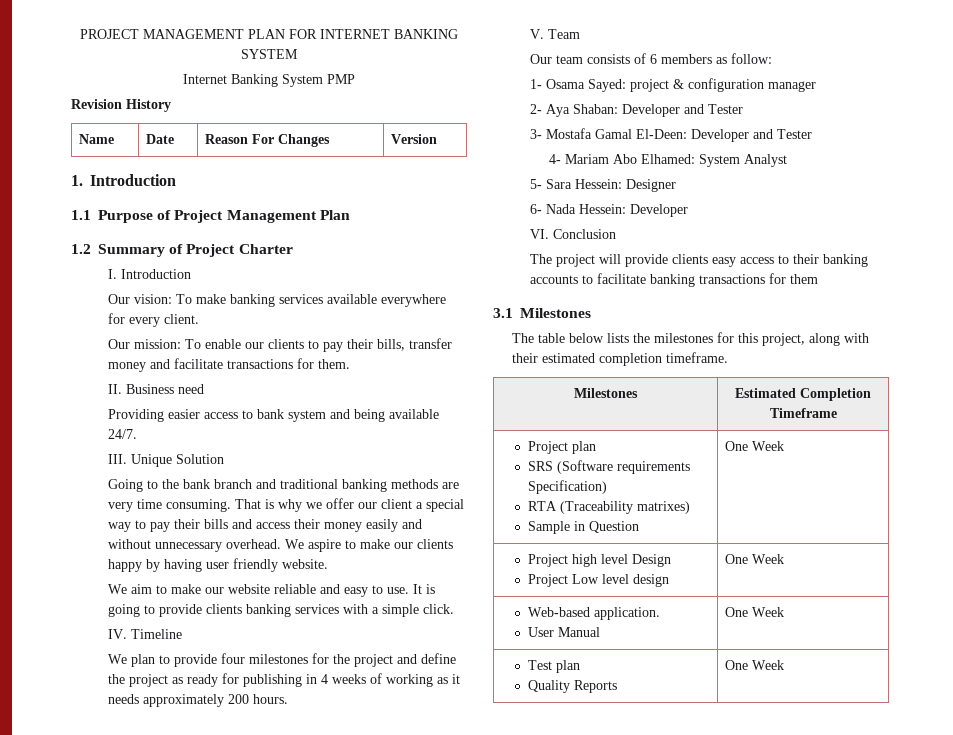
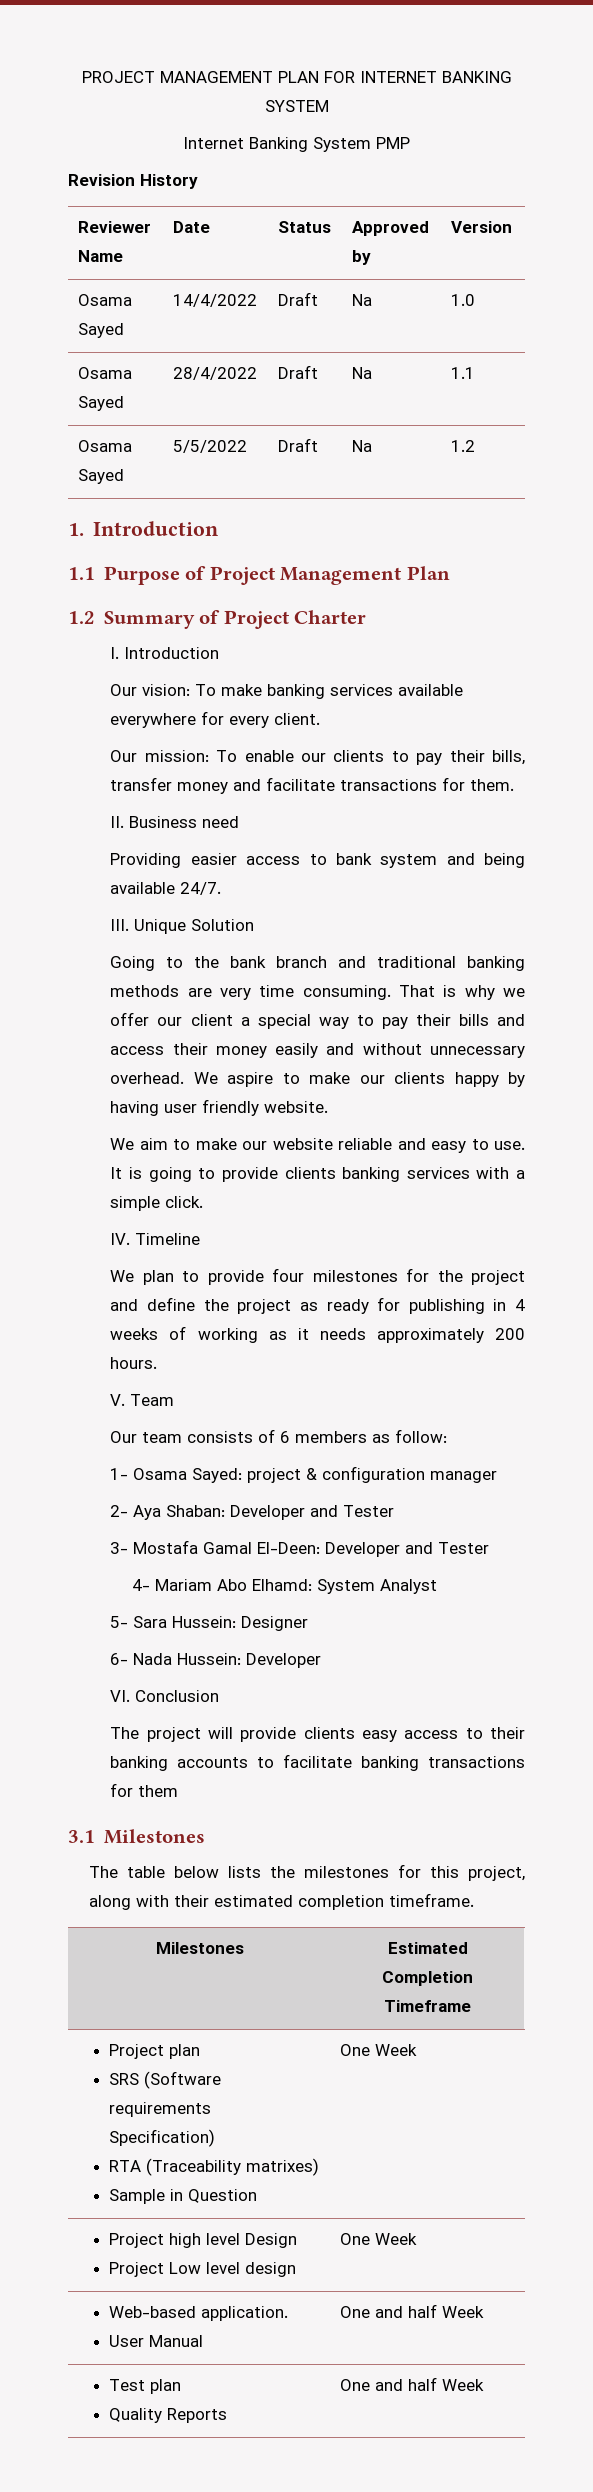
(171, 105) none -> [78,221,152,233] Reviewer
[205,134,331,147] [391,134,438,144] Reason For Changes | Version -> [278,221,332,233] [352,221,430,236] [352,250,372,265] [451,221,513,233] [78,294,133,306] [78,323,125,338] [173,294,258,307] [278,292,319,306] [352,294,373,306] [451,294,476,306] [78,367,133,379] [78,396,125,411] [173,367,258,380] [278,365,319,379] [352,367,373,379] [451,367,476,379] [78,440,133,452] [78,469,125,484] [173,440,248,453] [278,438,319,452] [352,440,373,452] [451,440,476,452] Status | Approved by | Version // Osama Sayed | 14/4/2022 | Draft | Na | 1.0 // Osama Sayed | 28/4/2022 | Draft | Na | 1.1 // Osama Sayed | 5/5/2022 | Draft | Na | 1.2
[640,154,695,164] Elhamed: -> [251,1579,312,1591] Elhamd:
[575,179,623,189] Hessein: -> [172,1616,237,1628] Hussein:
[579,204,627,214] Hessein: -> [177,1653,242,1665] Hussein:
(749, 612) none -> [375,2304,438,2318] and half
(749, 665) none -> [375,2377,438,2391] and half

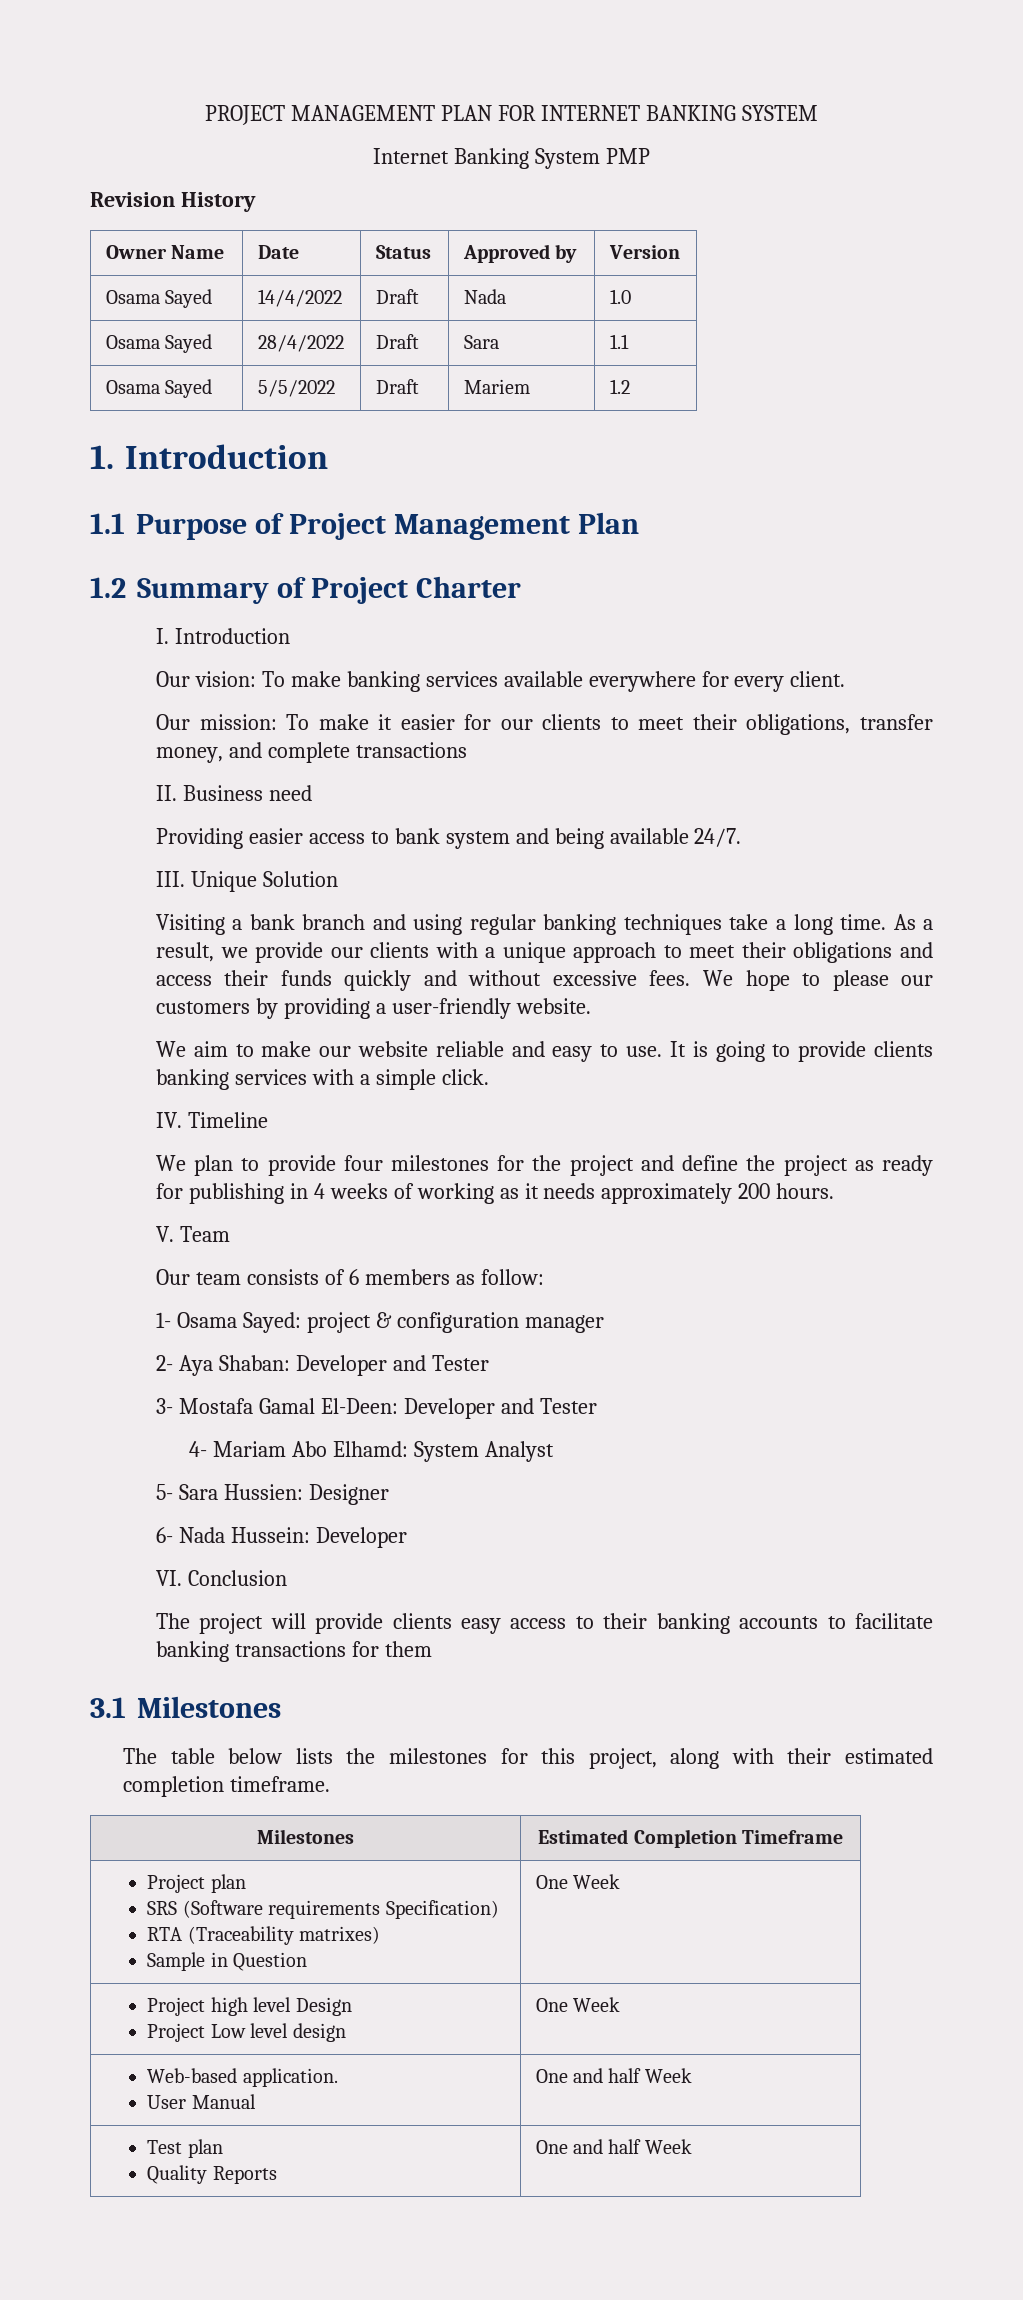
[78,221,152,233] Reviewer -> [105,245,167,259] Owner
[352,294,373,306] Na -> [463,289,506,304] Nada
[352,367,373,379] Na -> [463,335,499,349] Sara
[352,440,373,452] Na -> [463,379,530,394] Mariem
[244,750,525,765] [110,777,515,794] enable our clients to pay their bills, transfer money and facilitate transactions for them. -> [318,714,934,735] [155,742,467,763] make it easier for our clients to meet their obligations, transfer money, and complete transactions
[110,956,525,971] [110,985,526,1000] [110,1012,525,1029] [110,1043,525,1058] [110,1072,526,1087] [110,1099,260,1116] Going to the bank branch and traditional banking methods are very time consuming. That is why we offer our client a special way to pay their bills and access their money easily and without unnecessary overhead. We aspire to make our clients happy by having user friendly -> [155,914,933,935] [155,942,934,963] [155,970,933,991] [155,998,511,1019] Visiting a bank branch and using regular banking techniques take a long time. As a result, we provide our clients with a unique approach to meet their obligations and access their funds quickly and without excessive fees. We hope to please our customers by providing a user-friendly
[172,1616,237,1628] Hussein: -> [223,1484,303,1500] Hussien:

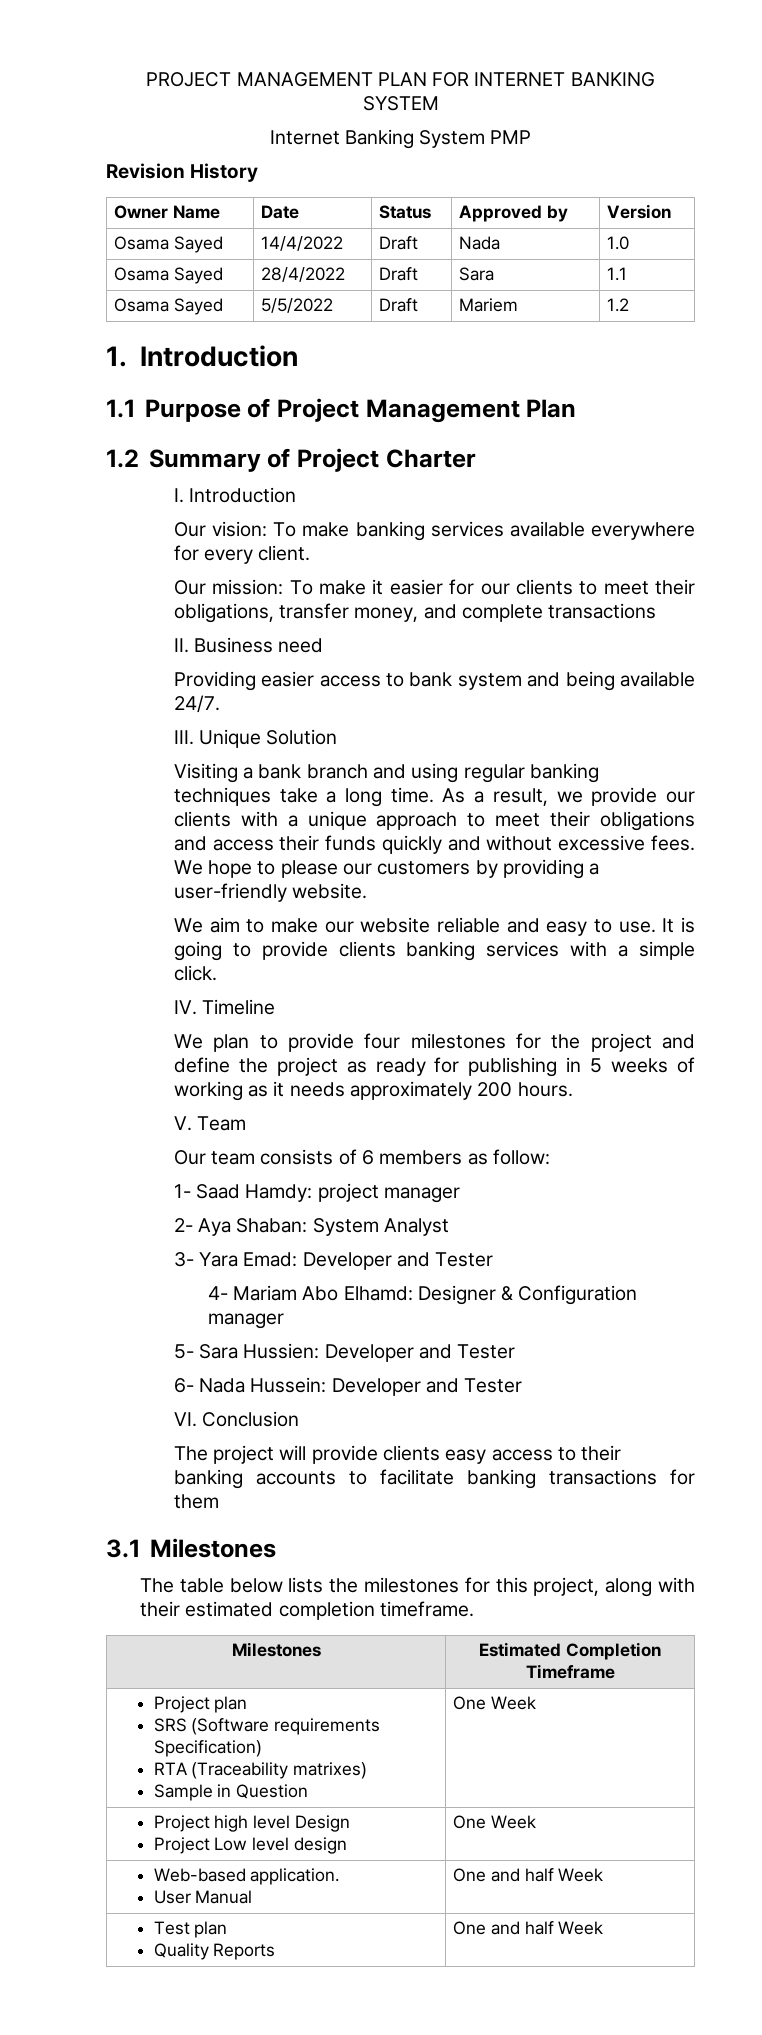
[313,1183,325,1199] 4 -> [590,1058,603,1073] 5
[176,1312,519,1333] Osama Sayed: project & configuration -> [196,1183,379,1202] Saad Hamdy: project
[295,1355,489,1376] [155,1398,398,1414] Developer and Tester // 3- Mostafa Gamal El-Deen: -> [312,1218,449,1236] [173,1252,298,1267] System Analyst // 3- Yara Emad:
[413,1441,554,1462] System Analyst -> [417,1285,638,1305] [207,1313,284,1329] Designer & Configuration manager
[308,1484,389,1505] Designer -> [324,1344,516,1362] Developer and Tester
(407, 1537) none -> [425,1378,523,1393] and Tester

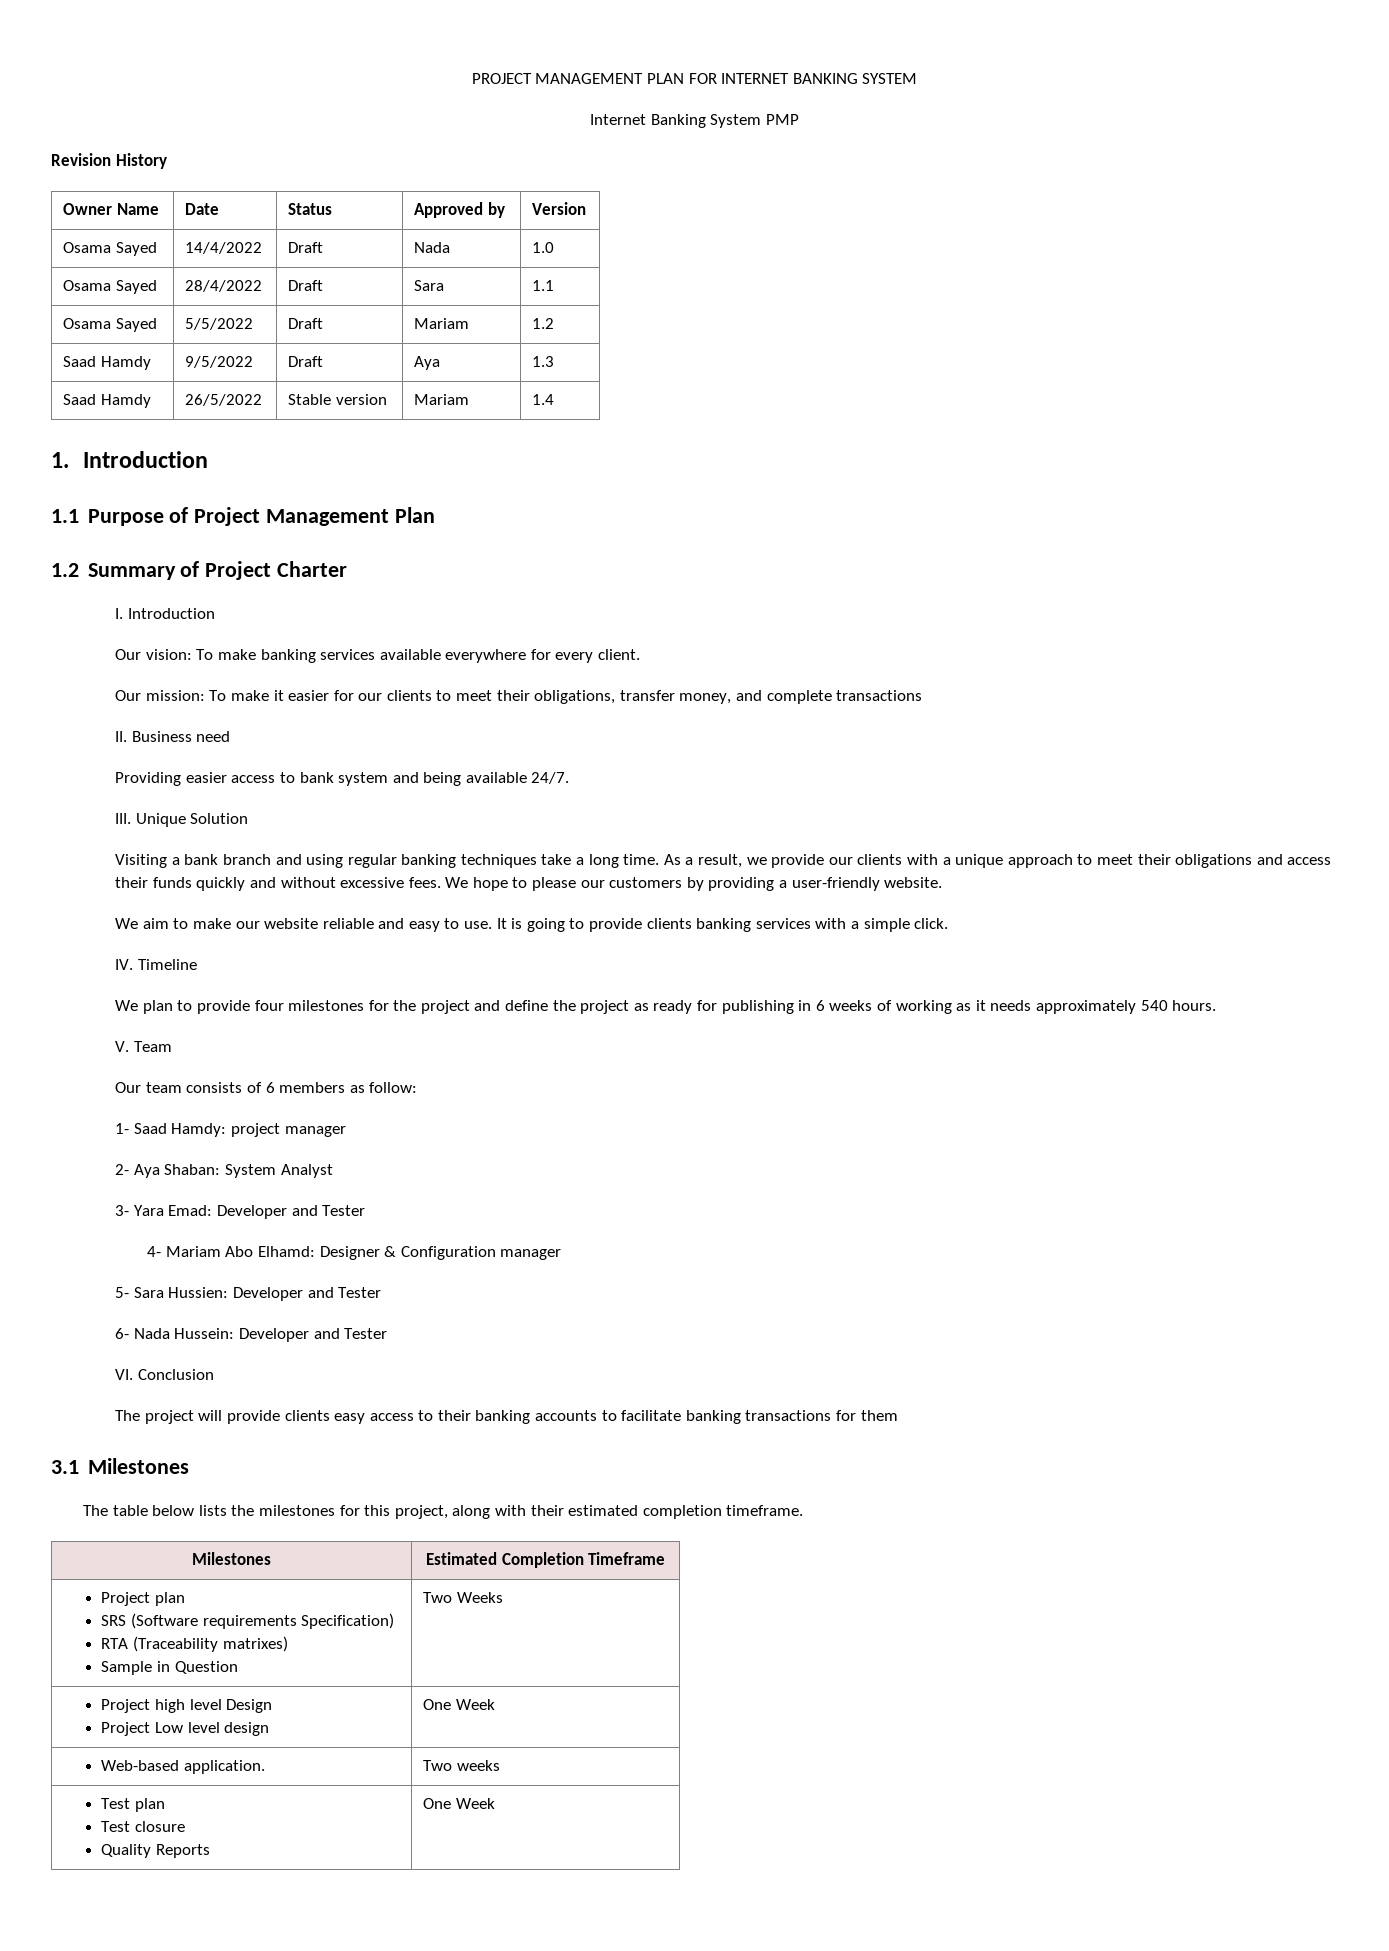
[459,298,519,312] [607,298,630,312] Mariem | 1.2 -> [414,318,470,329] [532,318,555,329] [63,356,151,370] [185,356,254,368] [288,356,324,367] [414,356,441,370] [532,356,555,367] [63,394,151,408] [185,394,263,406] [288,394,387,405] [414,394,470,405] [532,394,555,405] Mariam | 1.2 // Saad Hamdy | 9/5/2022 | Draft | Aya | 1.3 // Saad Hamdy | 26/5/2022 | Stable version | Mariam | 1.4
[590,1058,603,1073] 5 -> [815,1000,825,1011] 6
[477,1082,513,1097] 200 -> [1140,1000,1168,1011] 540
[453,1696,536,1710] One Week -> [423,1592,503,1603] Two Weeks
[153,1890,253,1904] [453,1868,604,1882] // User Manual | One and half Week -> [423,1760,500,1771] | Two weeks
(228, 1929) none -> [101,1821,185,1832] // Test closure
[490,1921,554,1935] and half -> (452, 1803) none

